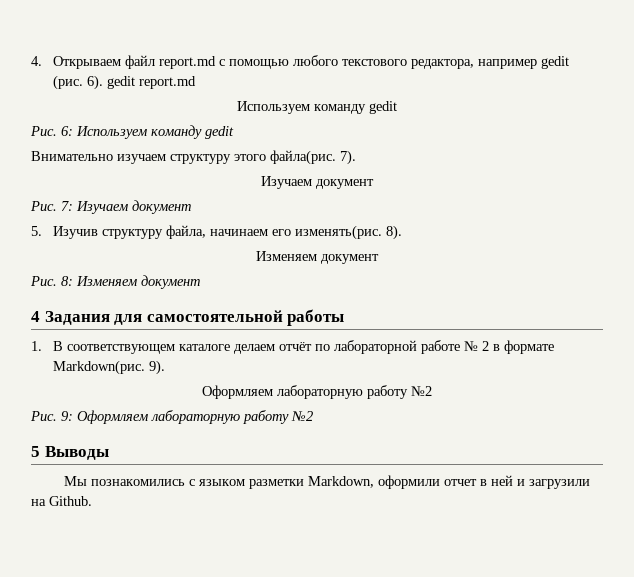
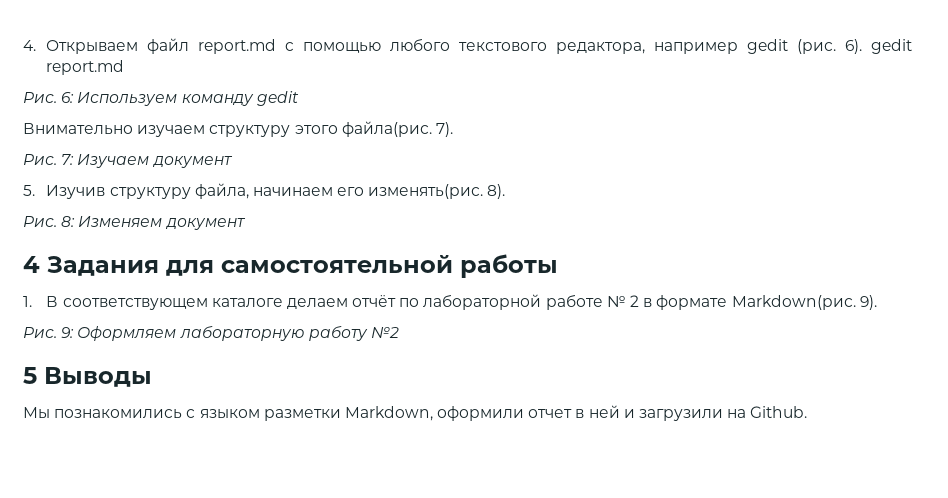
[237,101,397,114] // Используем команду gedit -> (125, 67) none
[261,176,374,189] // Изучаем документ -> (453, 129) none
[256,251,379,264] // Изменяем документ -> (506, 191) none
[202,385,432,399] // Оформляем лабораторную работу №2 -> (877, 302) none

